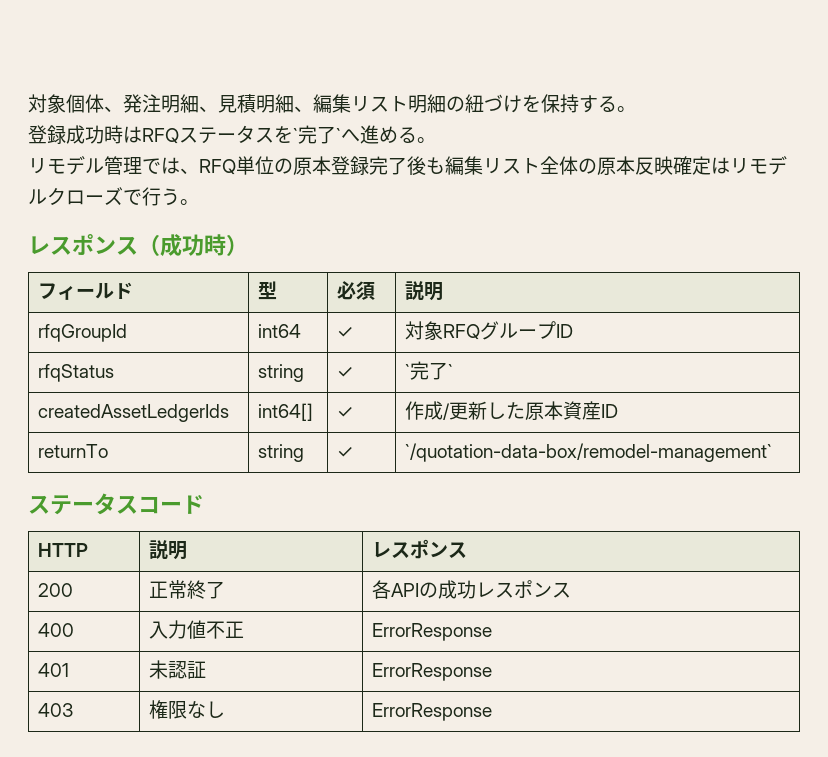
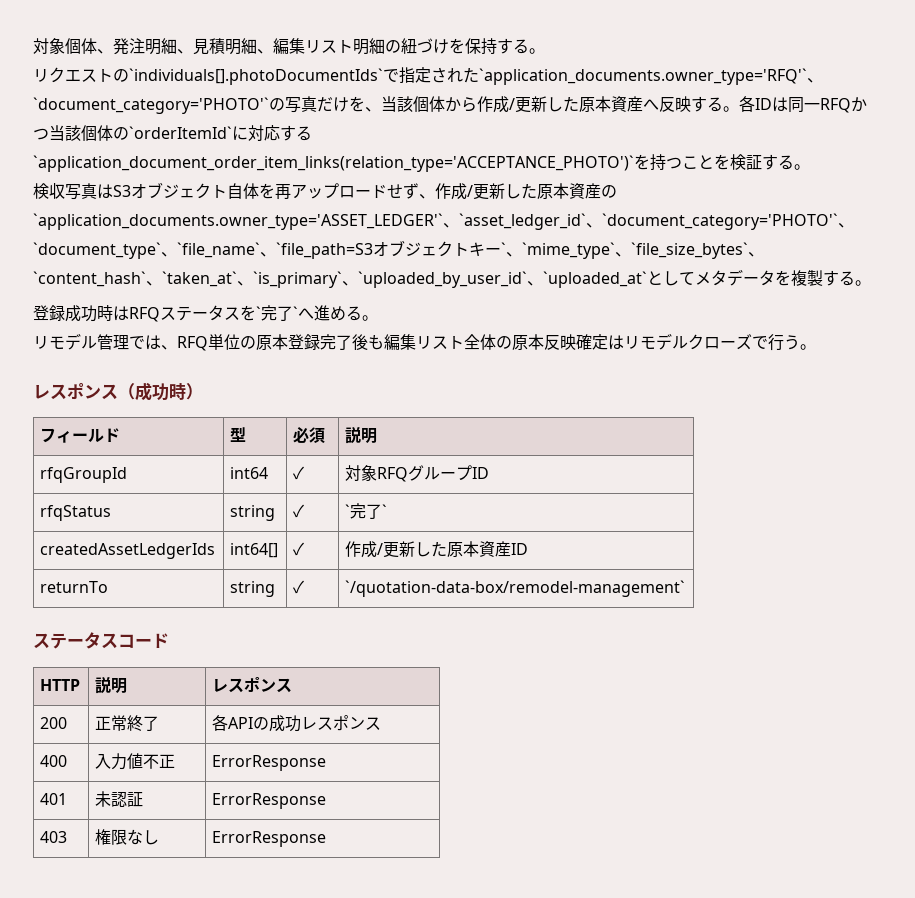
(636, 109) none -> [33,67,823,85] [33,96,867,114] [33,125,312,141] [33,154,810,172] [33,182,617,200] [33,213,854,230] [33,240,764,259] [33,269,871,288] // リクエストの`individuals[].photoDocumentIds`で指定された`application_documents.owner_type='RFQ'`、`document_category='PHOTO'`の写真だけを、当該個体から作成/更新した原本資産へ反映する。各IDは同一RFQかつ当該個体の`orderItemId`に対応する`application_document_order_item_links(relation_type='ACCEPTANCE_PHOTO')`を持つことを検証する。 // 検収写真はS3オブジェクト自体を再アップロードせず、作成/更新した原本資産の`application_documents.owner_type='ASSET_LEDGER'`、`asset_ledger_id`、`document_category='PHOTO'`、`document_type`、`file_name`、`file_path=S3オブジェクトキー`、`mime_type`、`file_size_bytes`、`content_hash`、`taken_at`、`is_primary`、`uploaded_by_user_id`、`uploaded_at`としてメタデータを複製する。

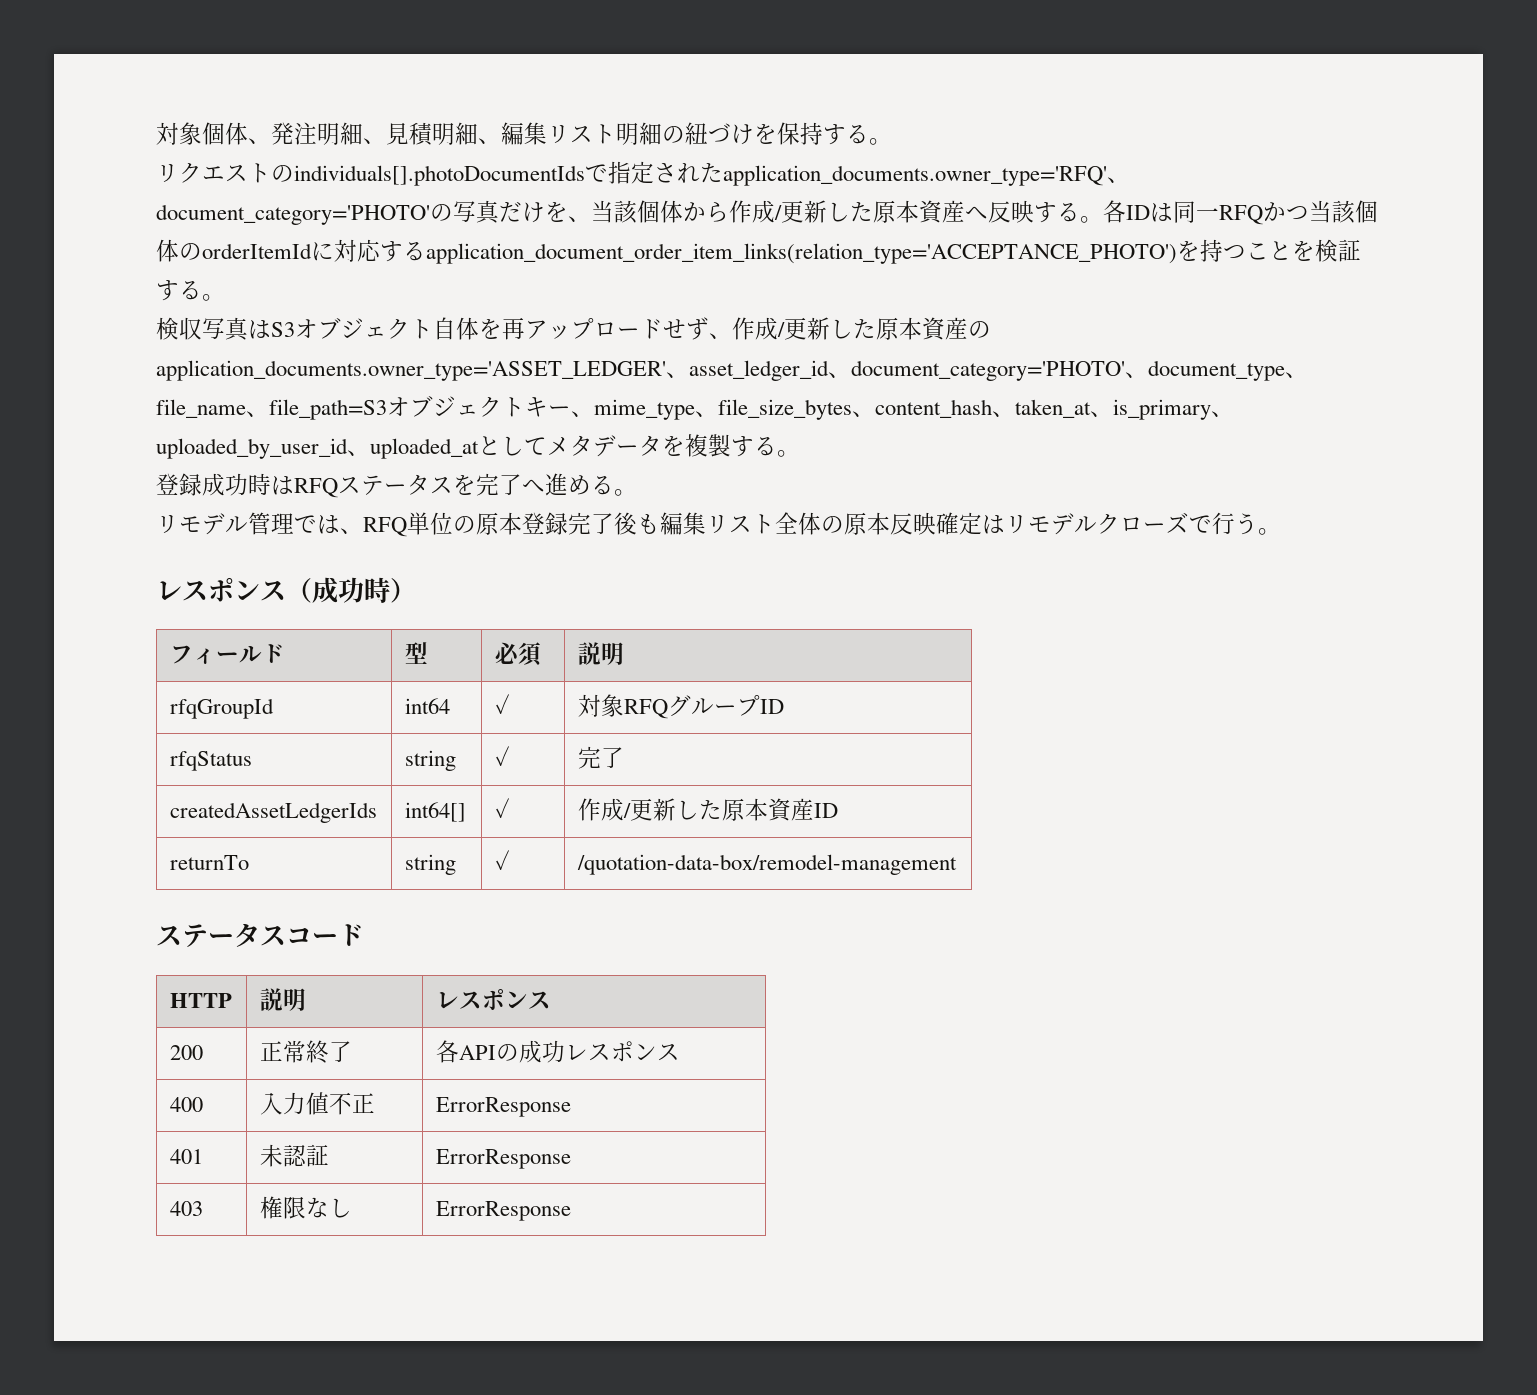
[129,68,383,85] `individuals[].photoDocumentIds` -> [294,165,585,186] individuals[].photoDocumentIds
[479,68,823,85] [33,97,269,114] `application_documents.owner_type='RFQ'`、`document_category='PHOTO'` -> [723,165,1130,186] [156,204,430,225] application_documents.owner_type='RFQ'、document_category='PHOTO'
[129,126,232,139] `orderItemId` -> [202,243,312,259] orderItemId
[33,155,634,172] `application_document_order_item_links(relation_type='ACCEPTANCE_PHOTO')` -> [426,243,1177,264] application_document_order_item_links(relation_type='ACCEPTANCE_PHOTO')
[33,213,854,230] [33,240,764,259] [33,271,647,288] `application_documents.owner_type='ASSET_LEDGER'`、`asset_ledger_id`、`document_category='PHOTO'`、`document_type`、`file_name`、`file_path=S3オブジェクトキー`、`mime_type`、`file_size_bytes`、`content_hash`、`taken_at`、`is_primary`、`uploaded_by_user_id`、`uploaded_at` -> [156,360,1308,381] [156,396,1234,420] [156,438,479,459] application_documents.owner_type='ASSET_LEDGER'、asset_ledger_id、document_category='PHOTO'、document_type、file_name、file_path=S3オブジェクトキー、mime_type、file_size_bytes、content_hash、taken_at、is_primary、uploaded_by_user_id、uploaded_at
[256,305,298,321] `完了` -> [476,473,522,496] 完了
[345,503,388,519] `完了` -> [577,746,624,769] 完了
[345,580,686,597] `/quotation-data-box/remodel-management` -> [576,854,957,875] /quotation-data-box/remodel-management

